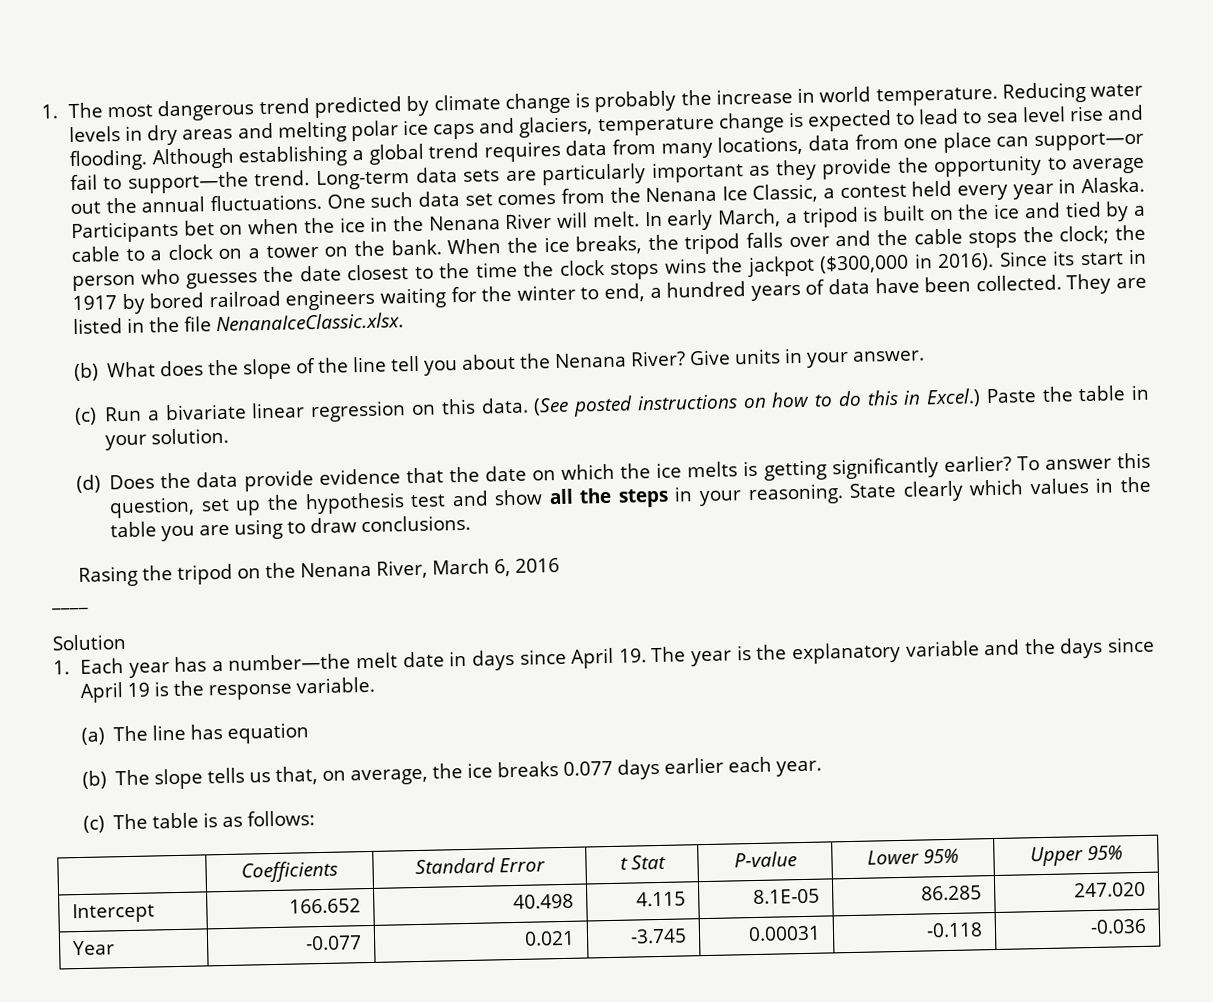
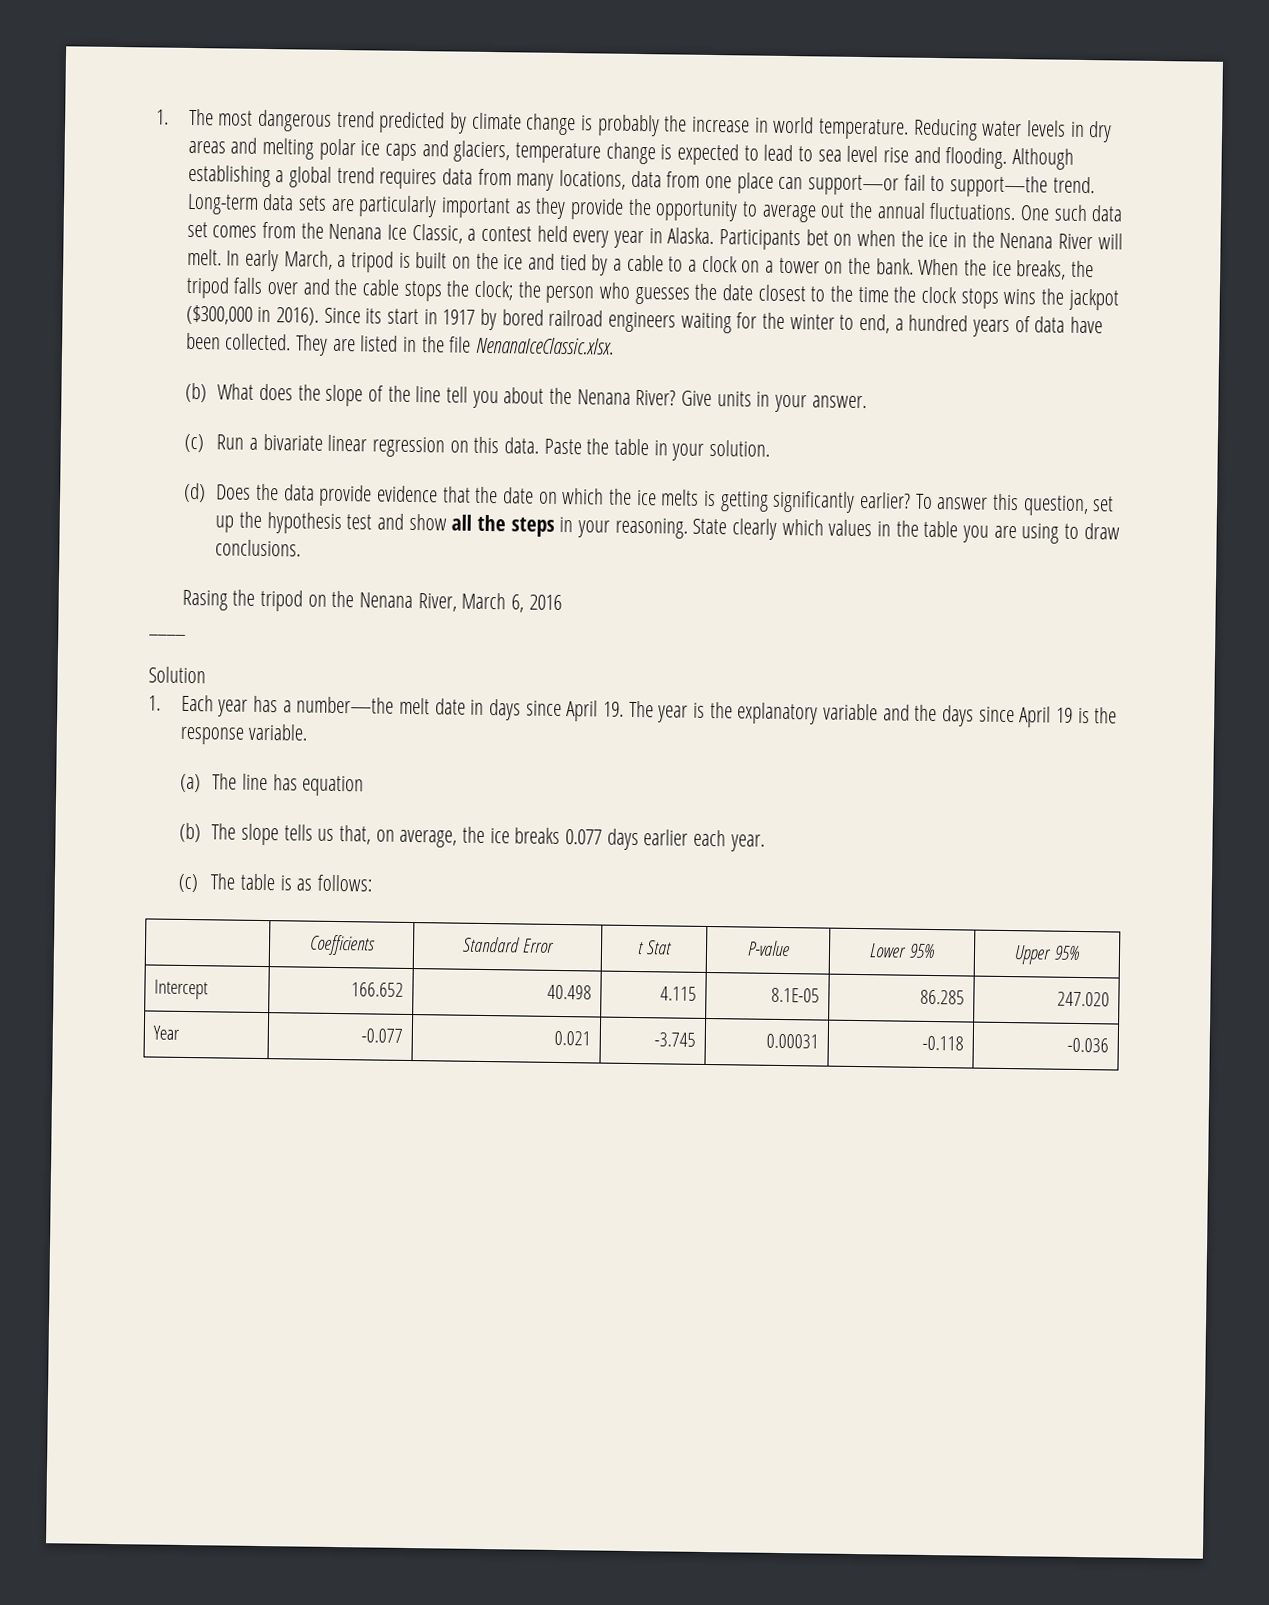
[533,388,981,417] (See posted instructions on how to do this in Excel.) -> (539, 445) none

